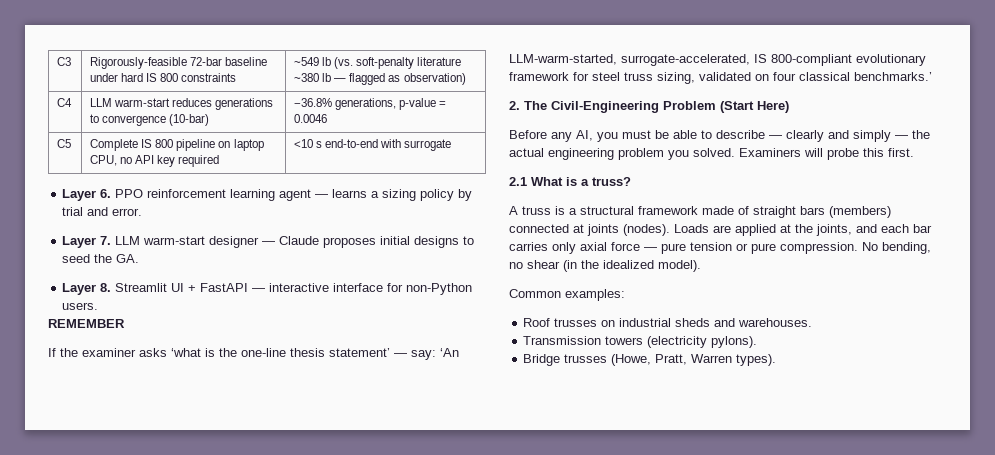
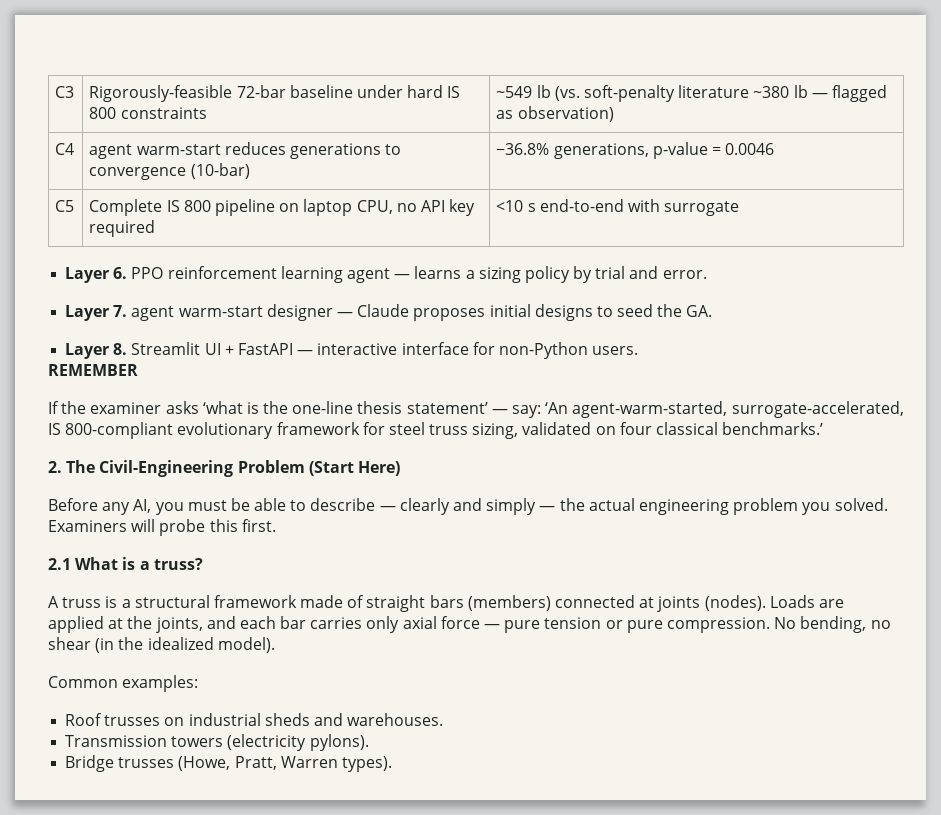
[90,98,113,107] LLM -> [89,144,133,159] agent
[115,236,141,245] LLM -> [131,306,175,321] agent
[509,54,617,65] LLM-warm-started, -> [572,401,728,418] agent-warm-started,

